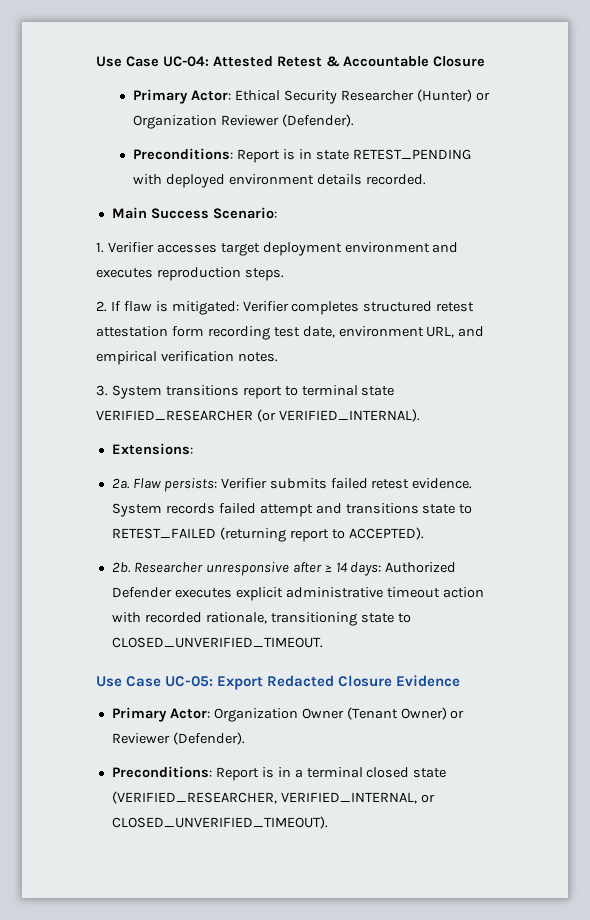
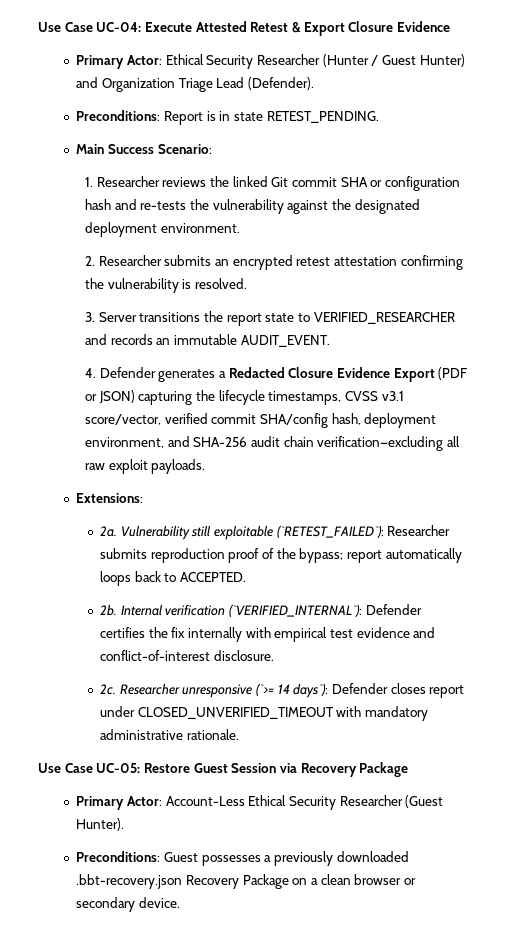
(209, 61) none -> [144,22,192,32] Execute
[343,56,486,67] Accountable Closure -> [303,21,450,36] Export Closure Evidence
[416,89,490,102] [133,115,280,129] (Hunter) or Organization Reviewer -> [322,54,465,67] [76,77,245,92] (Hunter / Guest Hunter) and Organization Triage Lead
[352,149,471,160] [133,174,427,188] [111,207,277,219] [96,242,459,256] [96,267,284,281] [96,301,475,315] [96,326,485,340] [96,351,278,365] [96,385,395,399] [96,409,420,422] [111,443,193,455] [111,478,473,492] [111,503,473,517] [111,527,424,542] [111,562,457,576] [111,587,484,601] [111,612,411,626] [111,637,323,648] [96,675,461,690] [111,707,465,722] [111,732,245,745] [111,766,447,781] [111,791,435,804] [111,816,328,829] RETEST_PENDING with deployed environment details recorded. // Main Success Scenario: // 1. Verifier accesses target deployment environment and executes reproduction steps. // 2. If flaw is mitigated: Verifier completes structured retest attestation form recording test date, environment URL, and empirical verification notes. // 3. System transitions report to terminal state VERIFIED_RESEARCHER (or VERIFIED_INTERNAL). // Extensions: // 2a. Flaw persists: Verifier submits failed retest evidence. System records failed attempt and transitions state to RETEST_FAILED (returning report to ACCEPTED). // 2b. Researcher unresponsive after ≥ 14 days: Authorized Defender executes explicit administrative timeout action with recorded rationale, transitioning state to CLOSED_UNVERIFIED_TIMEOUT. // Use Case UC-05: Export Redacted Closure Evidence // Primary Actor: Organization Owner (Tenant Owner) or Reviewer (Defender). // Preconditions: Report is in a terminal closed state (VERIFIED_RESEARCHER, VERIFIED_INTERNAL, or CLOSED_UNVERIFIED_TIMEOUT). -> [266,111,379,123] [76,144,212,154] [85,176,460,191] [85,199,420,214] [85,222,240,237] [85,255,463,270] [85,278,248,293] [85,311,455,326] [85,334,330,347] [85,367,468,382] [85,390,404,405] [85,413,437,428] [85,436,461,451] [85,459,206,474] [76,493,144,503] [100,525,451,540] [100,548,462,563] [100,571,246,586] [100,604,422,617] [100,627,436,642] [100,650,274,661] [100,683,465,698] [100,706,428,721] [100,729,239,740] [38,762,409,777] [76,795,444,810] [76,818,125,831] [76,851,409,866] [76,874,416,889] [76,897,181,912] RETEST_PENDING. // Main Success Scenario: // 1. Researcher reviews the linked Git commit SHA or configuration hash and re-tests the vulnerability against the designated deployment environment. // 2. Researcher submits an encrypted retest attestation confirming the vulnerability is resolved. // 3. Server transitions the report state to VERIFIED_RESEARCHER and records an immutable AUDIT_EVENT. // 4. Defender generates a Redacted Closure Evidence Export (PDF or JSON) capturing the lifecycle timestamps, CVSS v3.1 score/vector, verified commit SHA/config hash, deployment environment, and SHA-256 audit chain verification—excluding all raw exploit payloads. // Extensions: // 2a. Vulnerability still exploitable (`RETEST_FAILED`): Researcher submits reproduction proof of the bypass; report automatically loops back to ACCEPTED. // 2b. Internal verification (`VERIFIED_INTERNAL`): Defender certifies the fix internally with empirical test evidence and conflict-of-interest disclosure. // 2c. Researcher unresponsive (`>= 14 days`): Defender closes report under CLOSED_UNVERIFIED_TIMEOUT with mandatory administrative rationale. // Use Case UC-05: Restore Guest Session via Recovery Package // Primary Actor: Account-Less Ethical Security Researcher (Guest Hunter). // Preconditions: Guest possesses a previously downloaded .bbt-recovery.json Recovery Package on a clean browser or secondary device.

